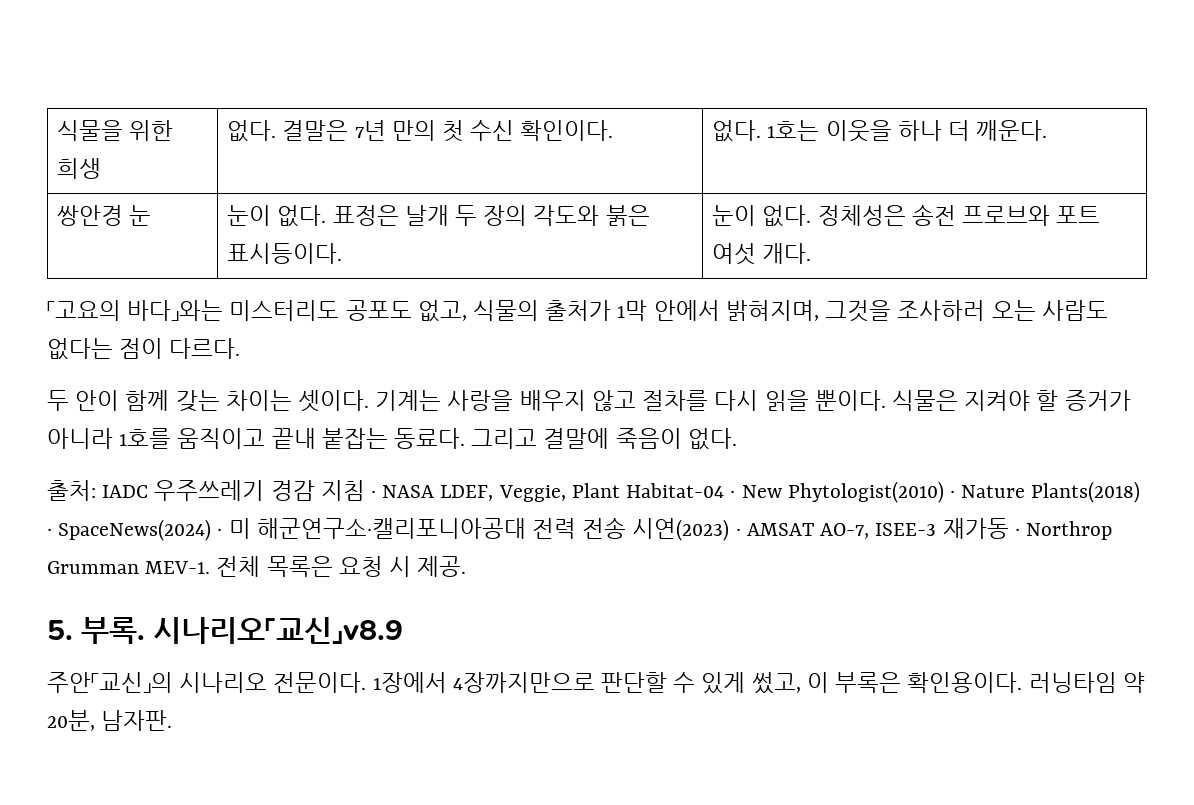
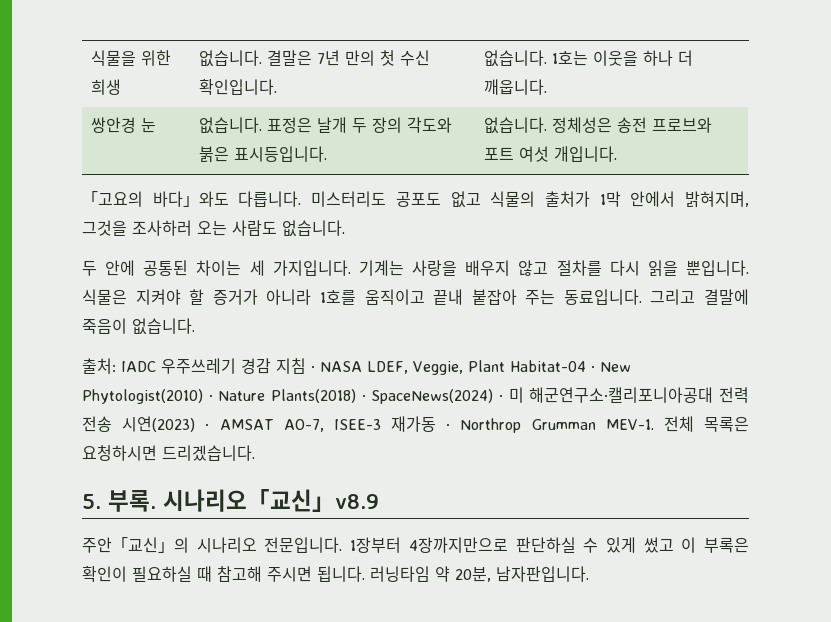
[227,120,277,142] 없다. -> [198,50,262,67] 없습니다.
[520,120,614,141] [712,120,762,142] 확인이다. | 없다. -> [198,79,277,95] [483,50,547,67] 확인입니다. | 없습니다.
[976,120,1048,141] 깨운다. -> [483,79,547,95] 깨웁니다.
[227,205,327,227] 눈이 없다. -> [198,117,262,134] 없습니다.
[227,243,343,264] [712,205,812,227] 표시등이다. | 눈이 없다. -> [233,146,327,162] [483,117,547,134] 표시등입니다. | 없습니다.
[762,243,812,264] 개다. -> [553,146,617,162] 개입니다.
[179,300,224,321] 와는 -> [198,191,302,207] 와도 다릅니다.
[417,300,467,322] 없고, -> [450,191,481,208] 없고
[47,338,241,360] [47,390,370,412] 없다는 점이 다르다. // 두 안이 함께 갖는 차이는 셋이다. -> [282,220,345,237] [82,260,351,276] 없습니다. // 두 안에 공통된 차이는 세 가지입니다.
[814,390,886,411] 뿐이다. -> [686,260,749,276] 뿐입니다.
[321,428,466,449] 붙잡는 동료다. -> [471,289,642,305] 붙잡아 주는 동료입니다.
[687,428,737,450] 없다. -> [132,318,195,335] 없습니다.
[338,556,467,577] 요청 시 제공. -> [82,445,255,461] 요청하시면 드리겠습니다.
[273,672,668,693] 전문이다. 1장에서 4장까지만으로 판단할 -> [264,537,576,553] 전문입니다. 1장부터 4장까지만으로 판단하실
[751,672,801,694] 썼고, -> [643,537,674,553] 썼고
[907,672,1023,693] 확인용이다. -> [82,566,365,582] 확인이 필요하실 때 참고해 주시면 됩니다.
[101,710,173,731] 남자판. -> [496,566,589,582] 남자판입니다.

